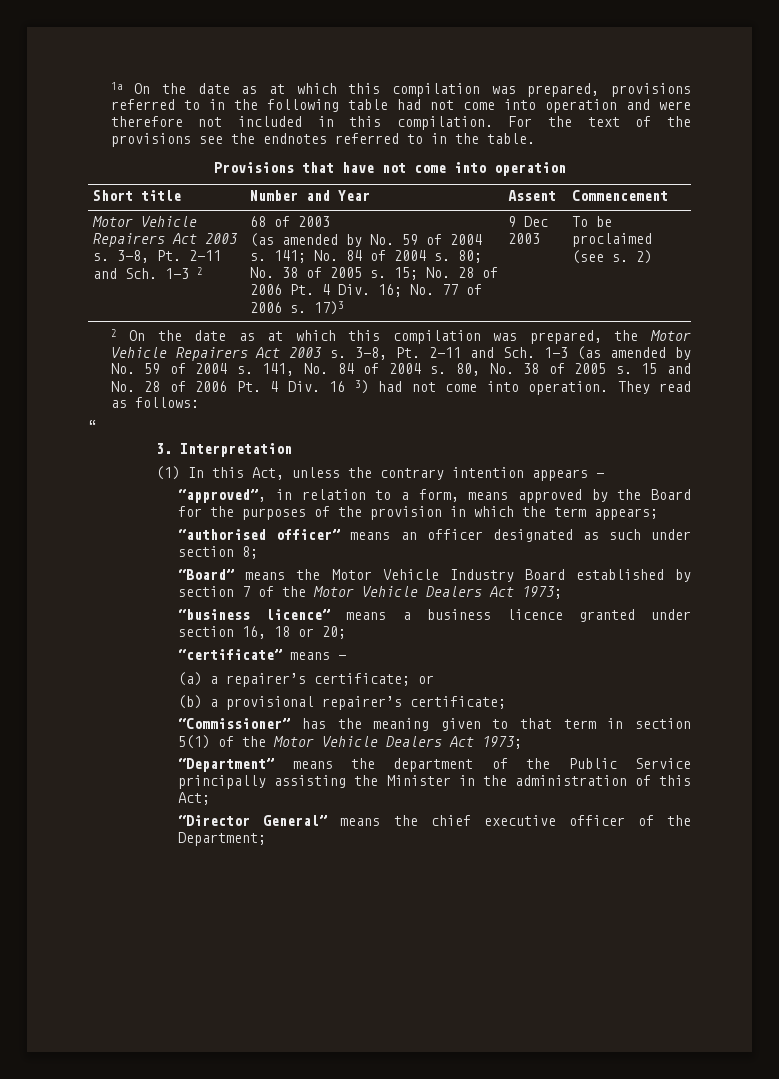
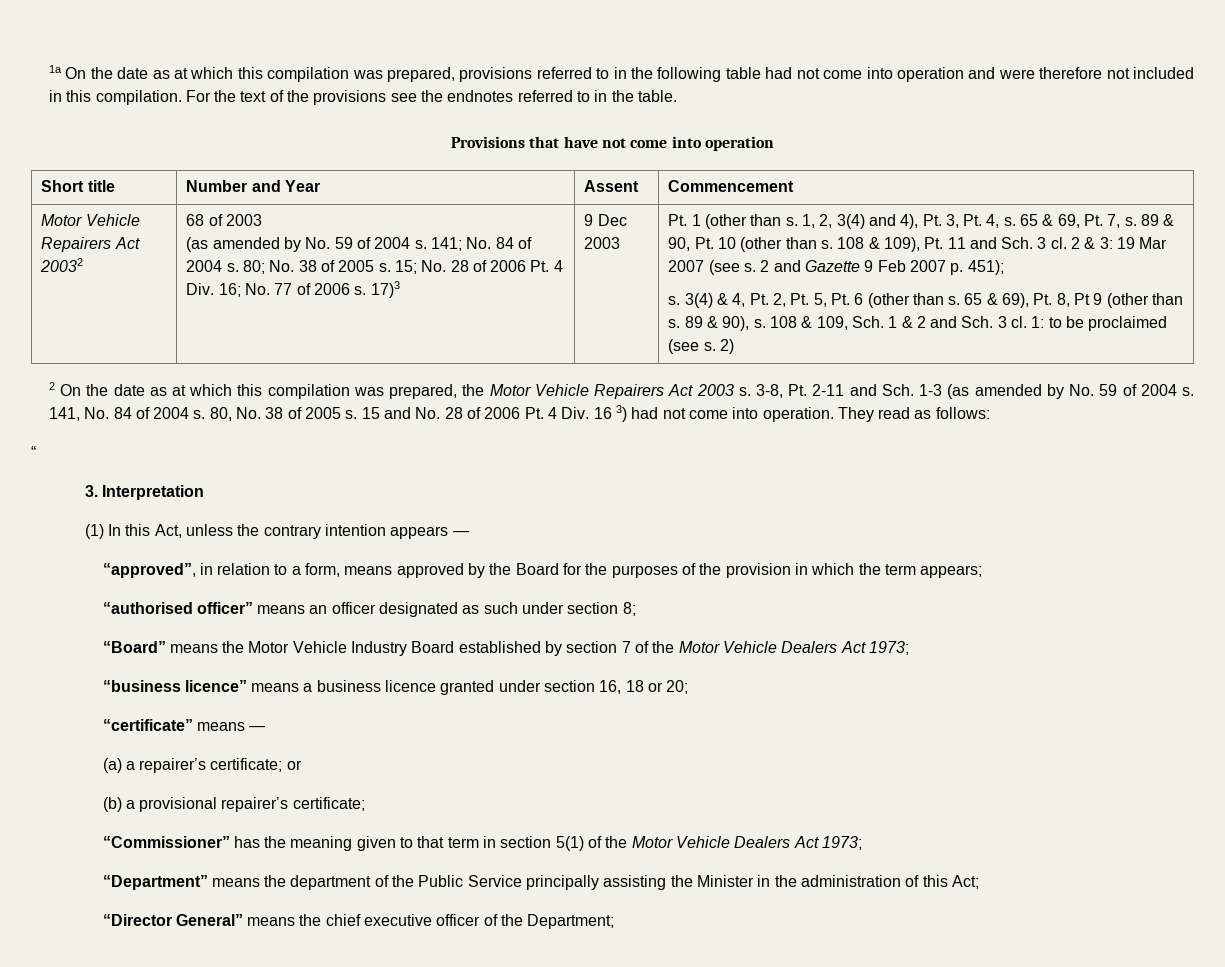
[205,233,239,244] [93,250,222,263] [93,267,204,279] 2003 s. 3-8, Pt. 2-11 and Sch. 1-3 2 -> [40,258,84,272] 20032
[572,216,589,227] To -> [668,214,1175,229] [668,237,1168,252] [668,260,1004,275] [668,293,1184,308] [668,316,1062,331] Pt. 1 (other than s. 1, 2, 3(4) and 4), Pt. 3, Pt. 4, s. 65 & 69, Pt. 7, s. 89 & 90, Pt. 10 (other than s. 108 & 109), Pt. 11 and Sch. 3 cl. 2 & 3: 19 Mar 2007 (see s. 2 and Gazette 9 Feb 2007 p. 451); // s. 3(4) & 4, Pt. 2, Pt. 5, Pt. 6 (other than s. 65 & 69), Pt. 8, Pt 9 (other than s. 89 & 90), s. 108 & 109, Sch. 1 & 2 and Sch. 3 cl. 1: to

